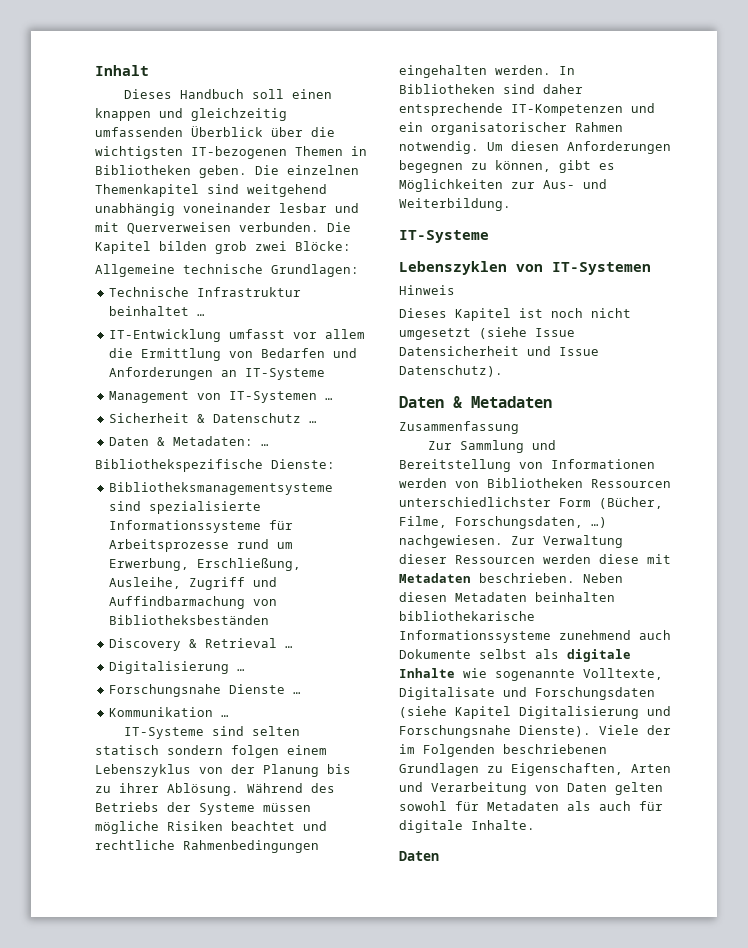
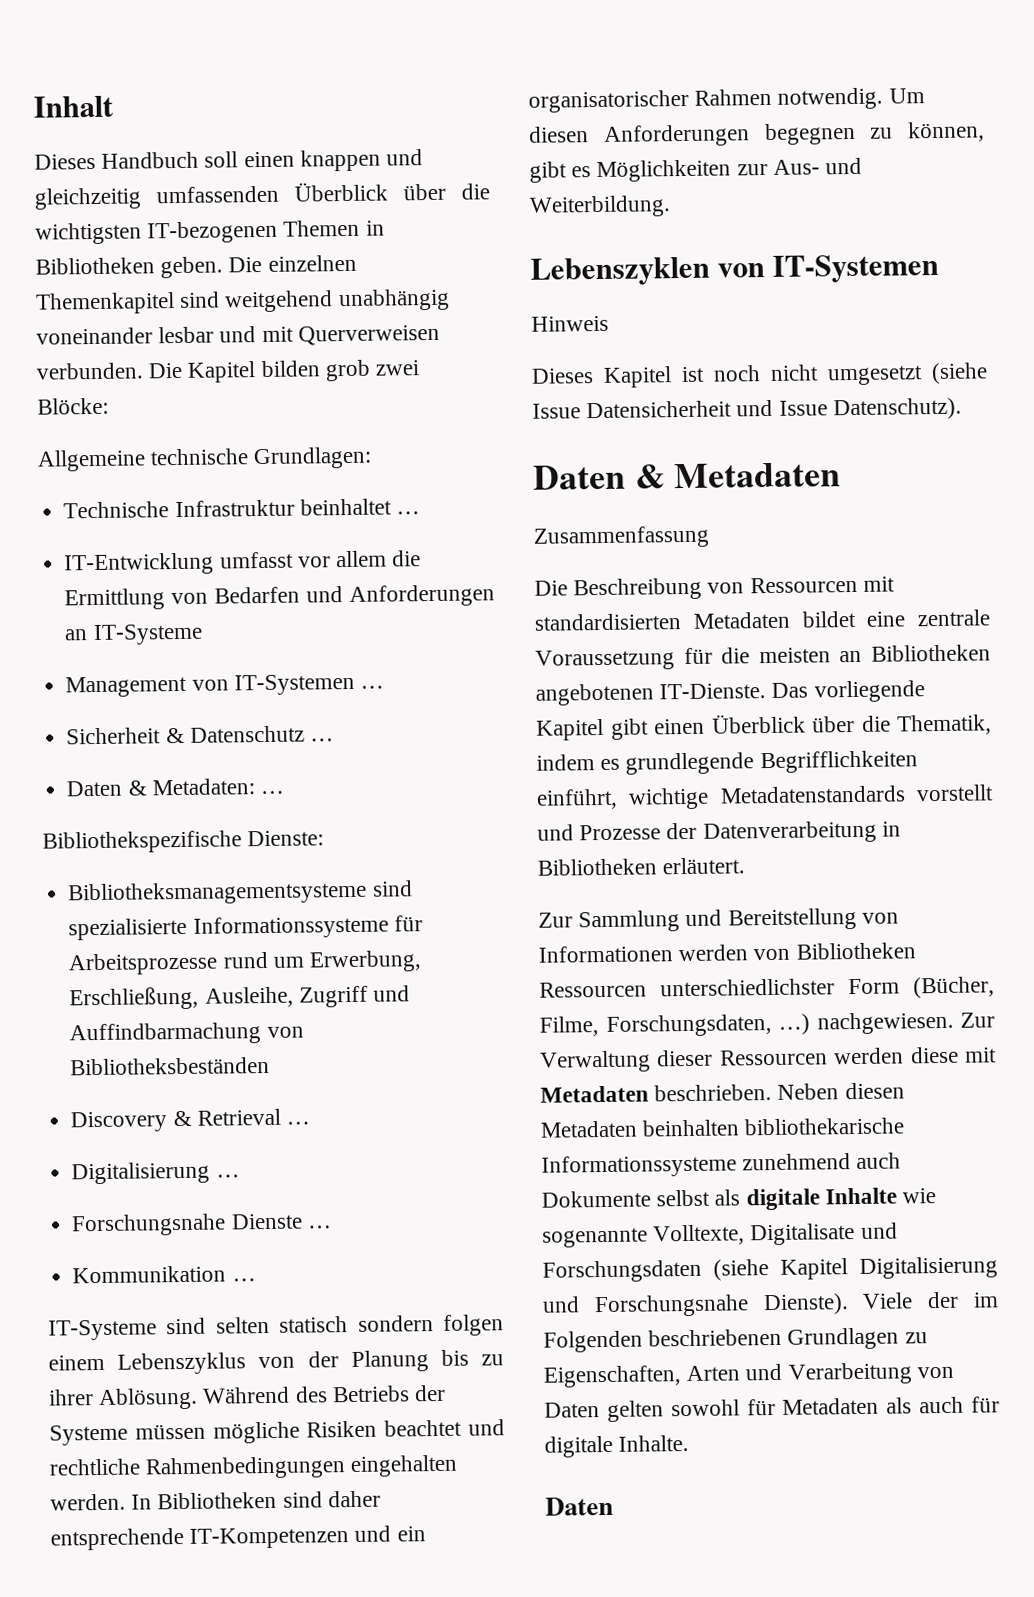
[399,230,489,243] // IT-Systeme -> (671, 206) none
(519, 427) none -> [534,576,895,601] [534,609,990,631] [535,644,991,671] [535,680,925,706] [536,713,992,741] [536,750,918,775] [536,784,994,810] [537,820,901,844] [537,857,746,876] // Die Beschreibung von Ressourcen mit standardisierten Metadaten bildet eine zentrale Voraussetzung für die meisten an Bibliotheken angebotenen IT-Dienste. Das vorliegende Kapitel gibt einen Überblick über die Thematik, indem es grundlegende Begrifflichkeiten einführt, wichtige Metadatenstandards vorstellt und Prozesse der Datenverarbeitung in Bibliotheken erläutert.

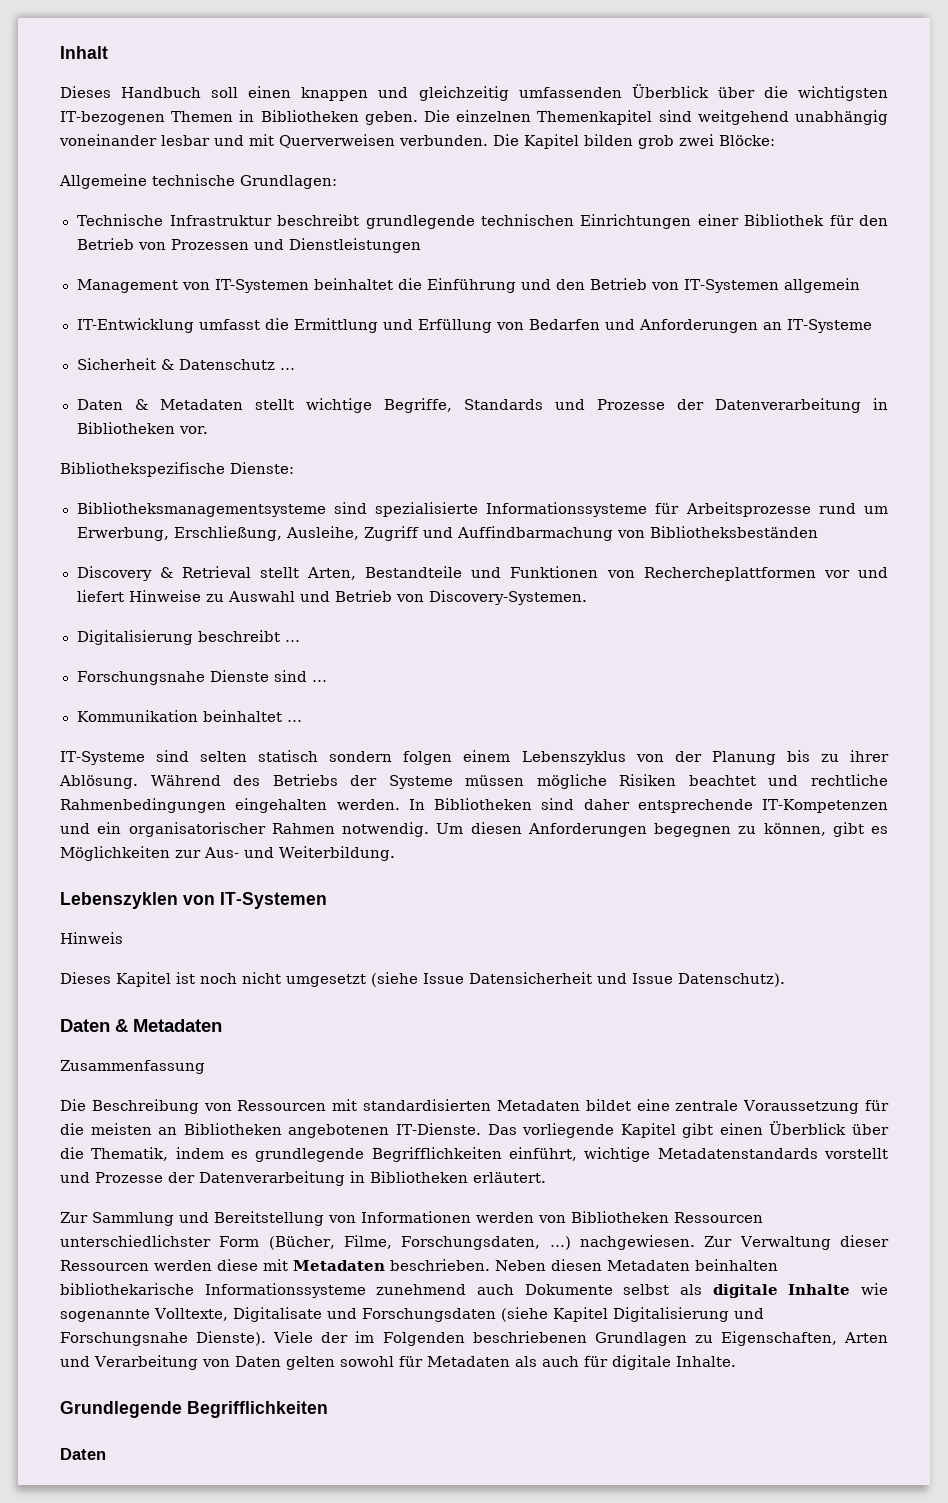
[299,498,420,516] [64,550,422,576] [64,588,166,611] beinhaltet … // IT-Entwicklung umfasst vor allem die Ermittlung -> [277,214,888,229] [76,238,421,253] [76,278,861,293] [76,318,493,333] beschreibt grundlegende technischen Einrichtungen einer Bibliothek für den Betrieb von Prozessen und Dienstleistungen // Management von IT-Systemen beinhaltet die Einführung und den Betrieb von IT-Systemen allgemein // IT-Entwicklung umfasst die Ermittlung und Erfüllung
[65,673,384,698] // Management von IT-Systemen … -> (873, 326) none
[151,778,284,796] Metadaten: … -> [159,398,888,413] [76,422,209,434] Metadaten stellt wichtige Begriffe, Standards und Prozesse der Datenverarbeitung in Bibliotheken vor.
[285,1121,310,1125] [71,1161,211,1185] … // Digitalisierung -> [259,566,888,581] [76,590,587,605] [76,630,280,645] stellt Arten, Bestandteile und Funktionen von Rechercheplattformen vor und liefert Hinweise zu Auswahl und Betrieb von Discovery-Systemen. // Digitalisierung beschreibt
(303, 1221) none -> [273,670,307,682] sind
(227, 1274) none -> [202,710,282,722] beinhaltet
(690, 1443) none -> [60,1401,328,1418] // Grundlegende Begrifflichkeiten

